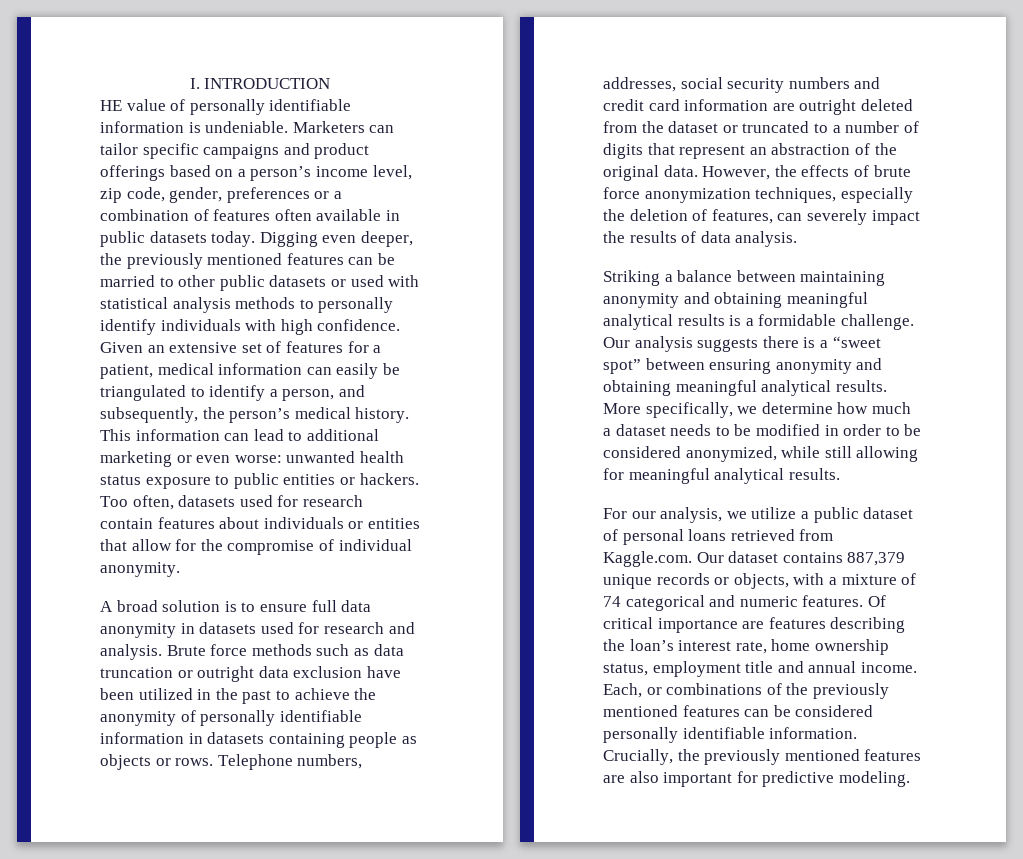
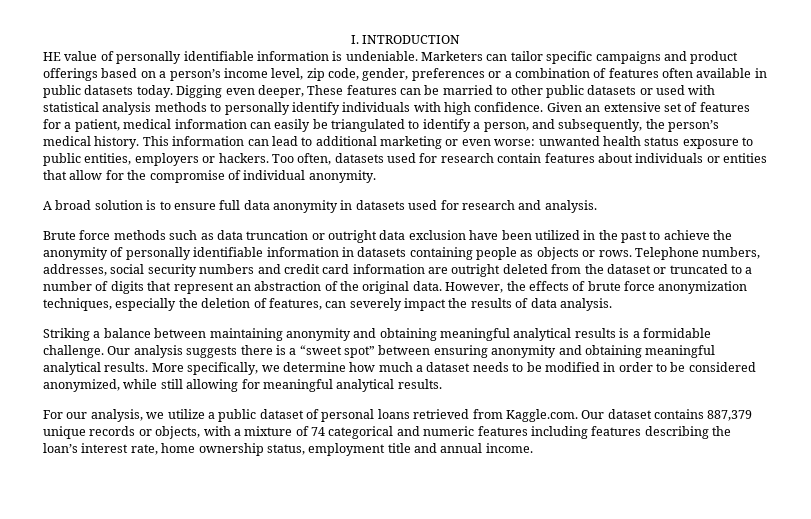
[100,253,283,269] the previously mentioned -> [307,85,344,95] These
[283,474,336,485] entities -> [84,153,199,166] entities, employers
(162, 652) none -> (597, 206) //
[802,595,886,607] [603,617,765,633] features. Of critical importance are -> [477,426,588,439] features including
[603,683,889,699] [603,705,874,717] [603,727,858,743] [603,749,922,765] [603,771,910,787] Each, or combinations of the previously mentioned features can be considered personally identifiable information. Crucially, the previously mentioned features are also important for predictive modeling. -> (533, 448) none

